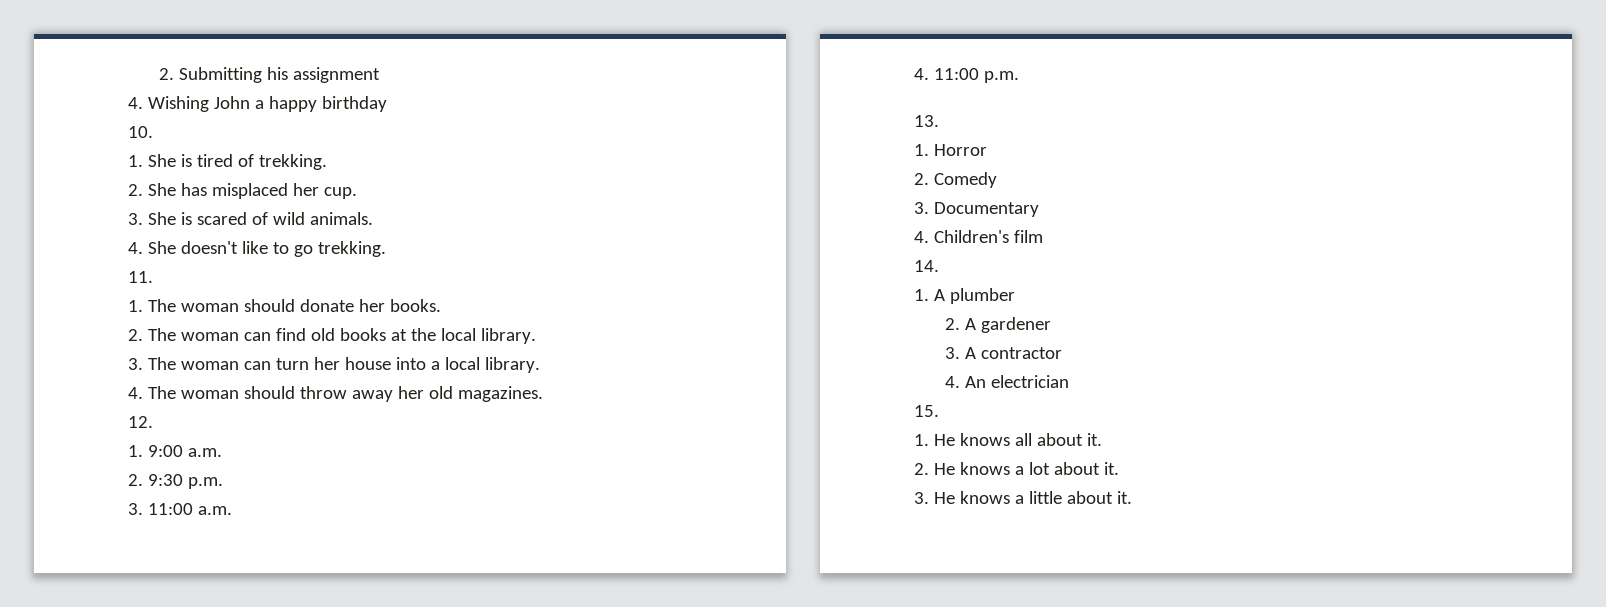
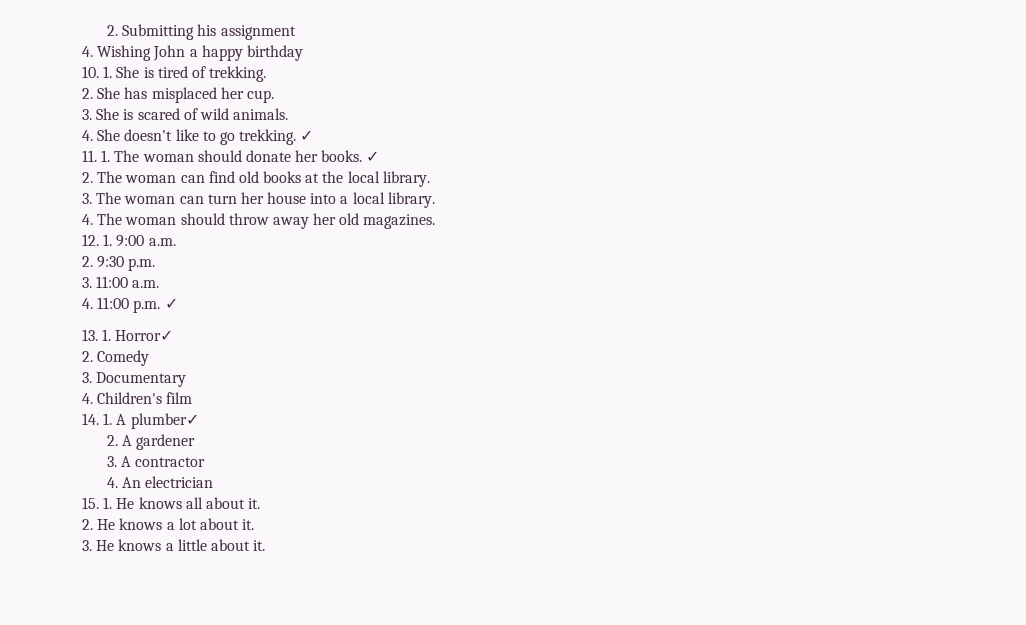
(153, 132) // -> (99, 72) none
(386, 249) none -> [300,130,314,141] ✓
(153, 277) // -> (97, 156) none
(441, 305) none -> [366,151,380,162] ✓
(153, 422) // -> (99, 240) none
(1019, 77) none -> [164,298,178,309] ✓
[914,144,987,156] // 1. Horror -> [102,329,174,341] 1. Horror✓
(939, 266) // -> (99, 419) none
[949,288,1015,304] plumber -> [130,413,199,429] plumber✓
(939, 411) // -> (99, 503) none

